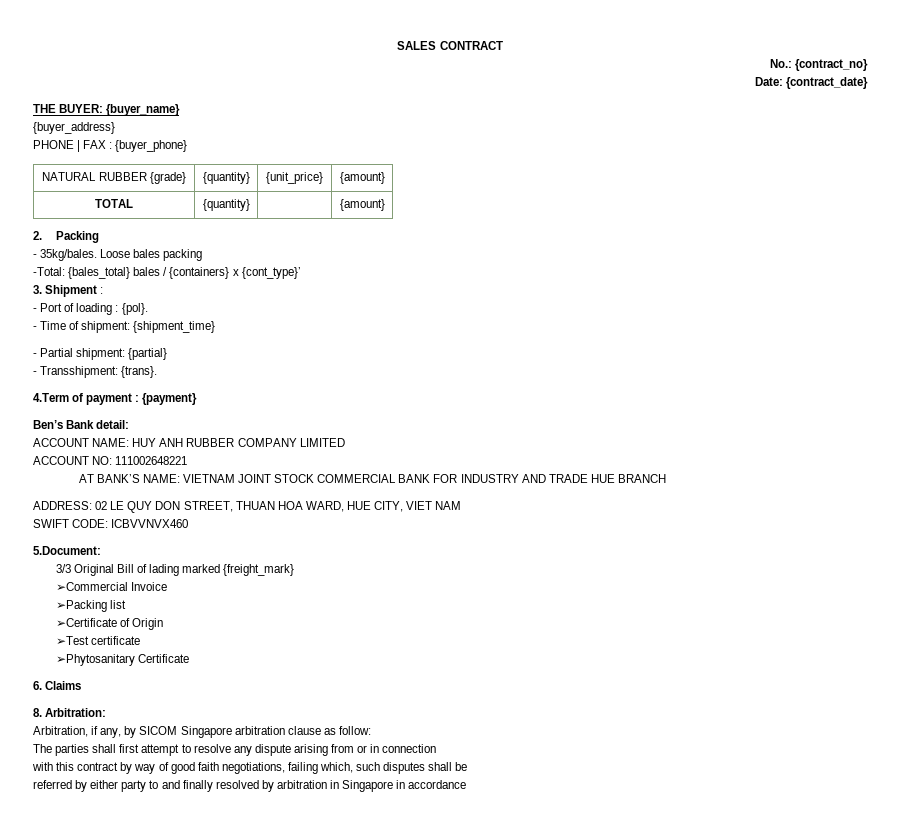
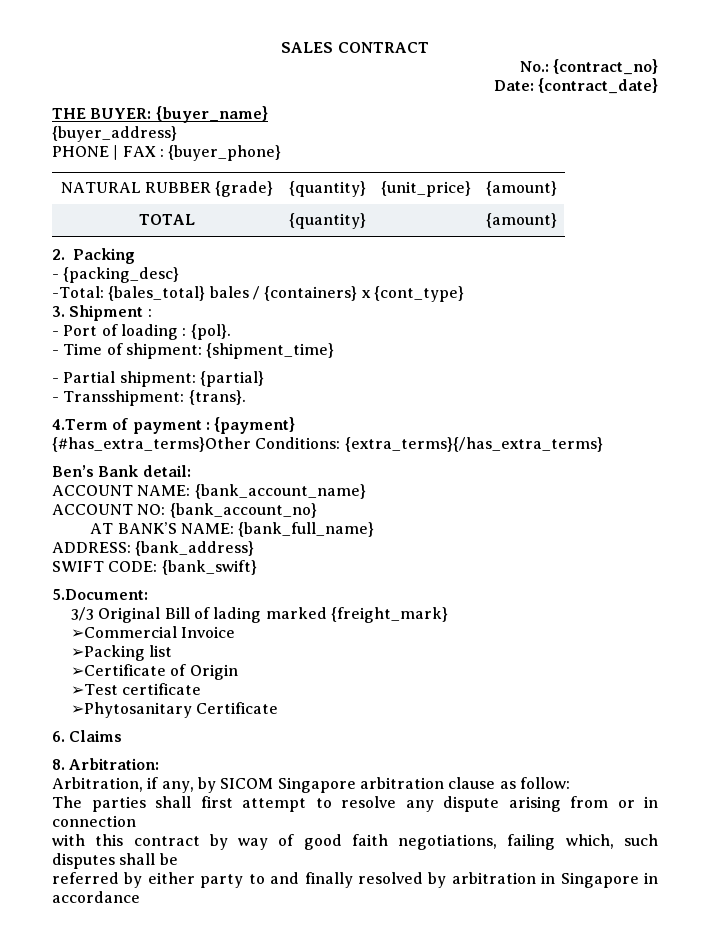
[40,249,203,261] 35kg/bales. Loose bales packing -> [63,267,180,283] {packing_desc}
[241,267,301,279] {cont_type}’ -> [373,286,464,302] {cont_type}
(198, 399) none -> [52,437,603,452] // {#has_extra_terms}Other Conditions: {extra_terms}{/has_extra_terms}
[132,438,345,447] HUY ANH RUBBER COMPANY LIMITED -> [194,484,366,499] {bank_account_name}
[115,456,188,465] 111002648221 -> [169,503,317,518] {bank_account_no}
[182,474,666,483] [33,501,462,513] VIETNAM JOINT STOCK COMMERCIAL BANK FOR INDUSTRY AND TRADE HUE BRANCH // ADDRESS: 02 LE QUY DON STREET, THUAN HOA WARD, HUE CITY, VIET NAM -> [238,522,375,537] [52,541,255,556] {bank_full_name} // ADDRESS: {bank_address}
[111,519,189,528] ICBVVNVX460 -> [161,560,257,575] {bank_swift}

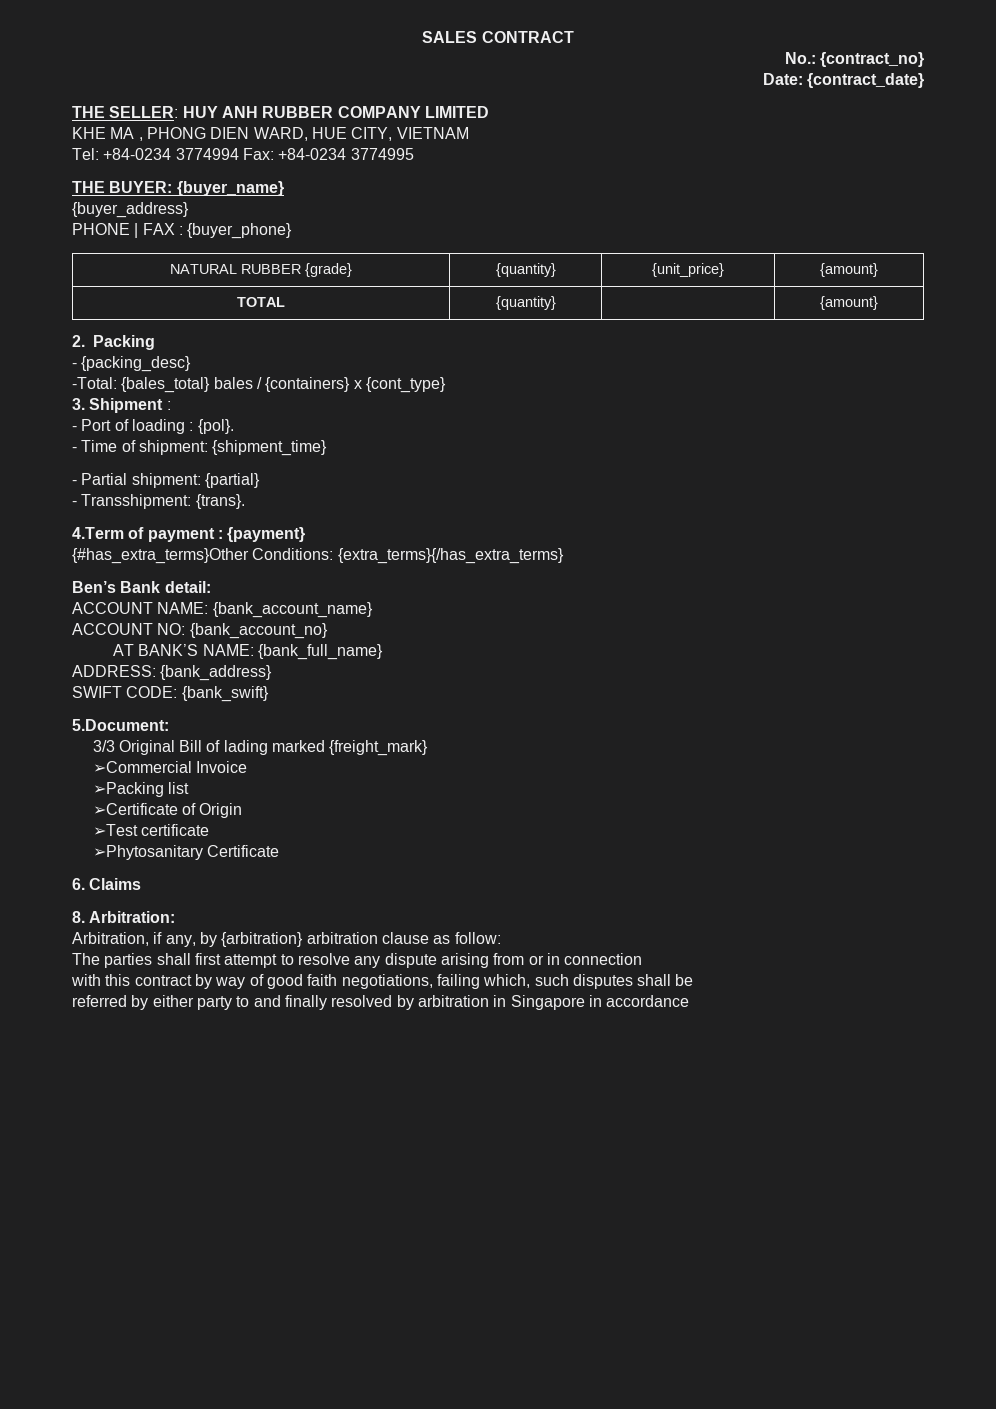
(658, 86) none -> [72,106,489,118] [72,127,469,141] [72,148,414,160] // THE SELLER: HUY ANH RUBBER COMPANY LIMITED // KHE MA , PHONG DIEN WARD, HUE CITY, VIETNAM // Tel: +84-0234 3774994 Fax: +84-0234 3774995
[220,777,356,793] SICOM Singapore -> [221,932,304,947] {arbitration}

